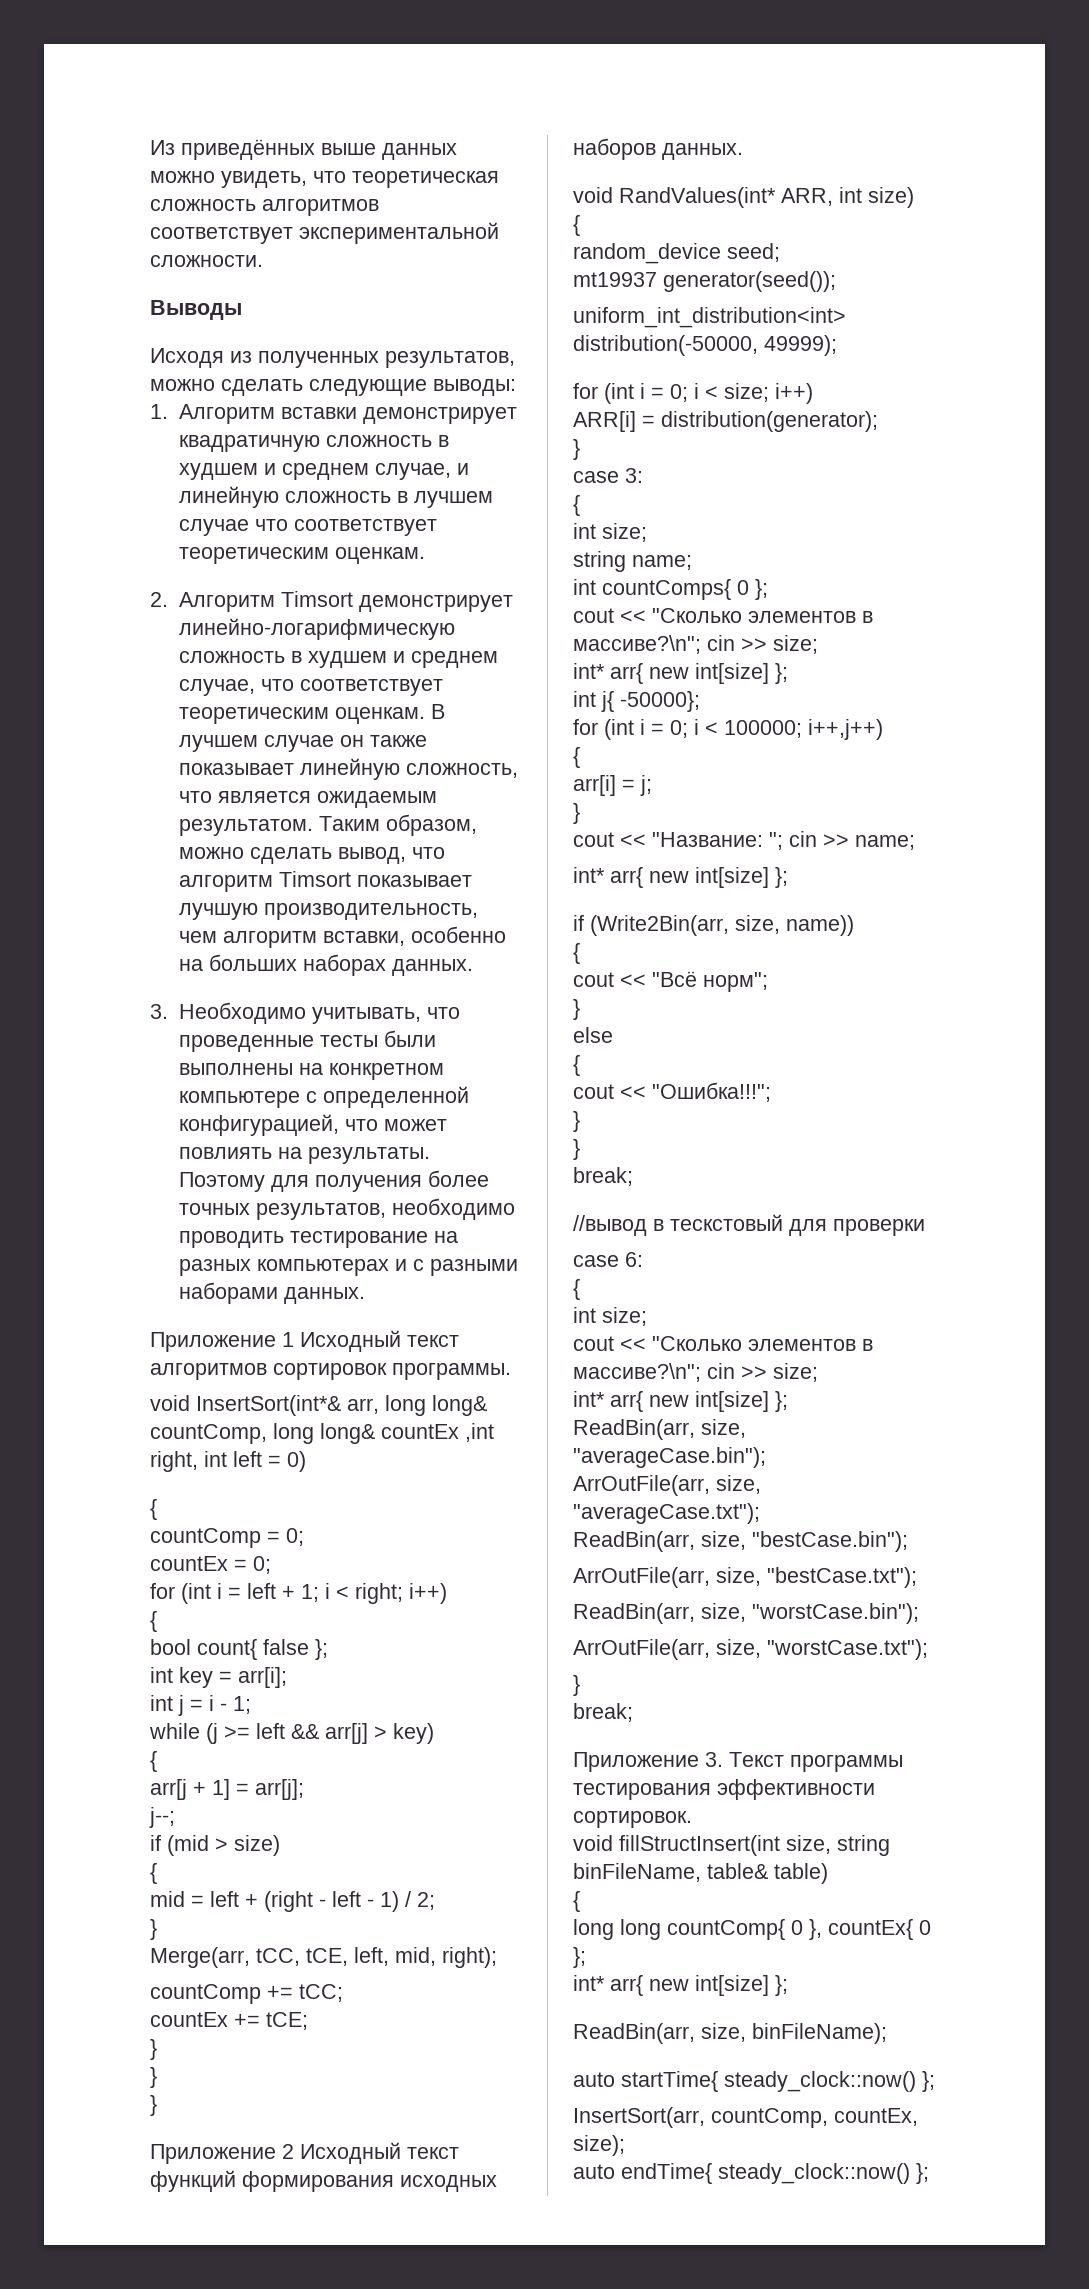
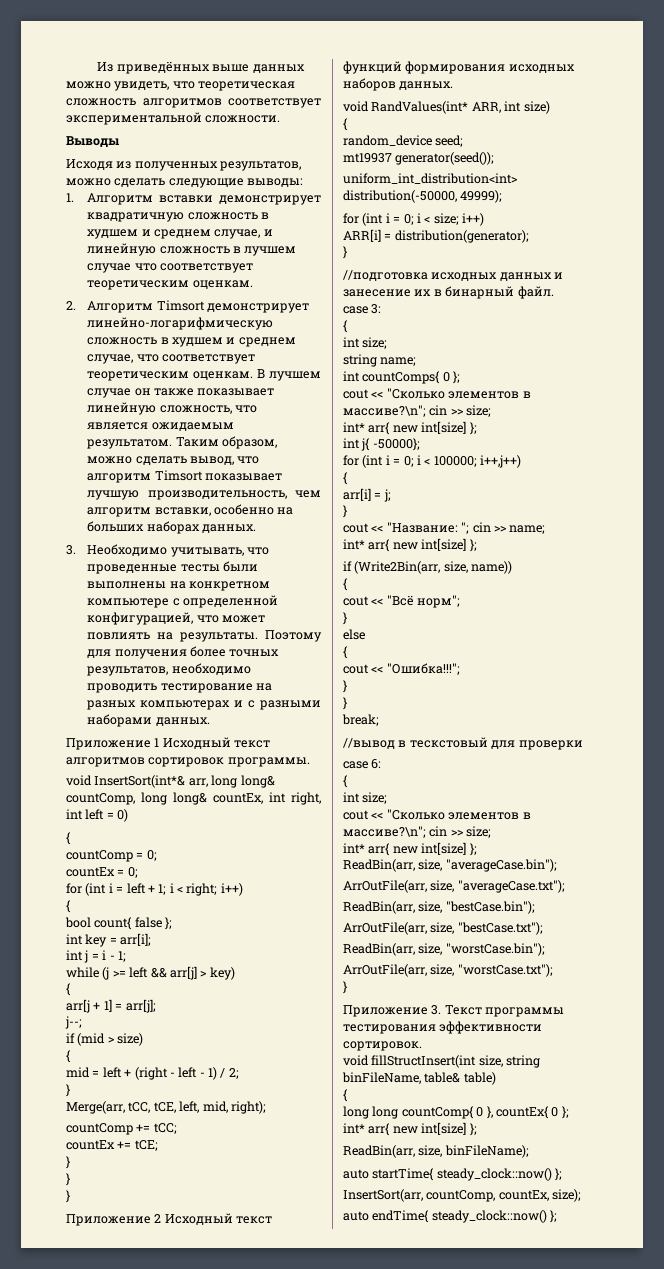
[381,1423,494,1442] countEx ,int -> [213,792,286,804] countEx, int
(580, 449) none -> [343,270,564,281] [343,286,554,299] // //подготовка исходных данных и занесение их в бинарный файл.
[573,1703,633,1722] // break; -> (347, 987) none

